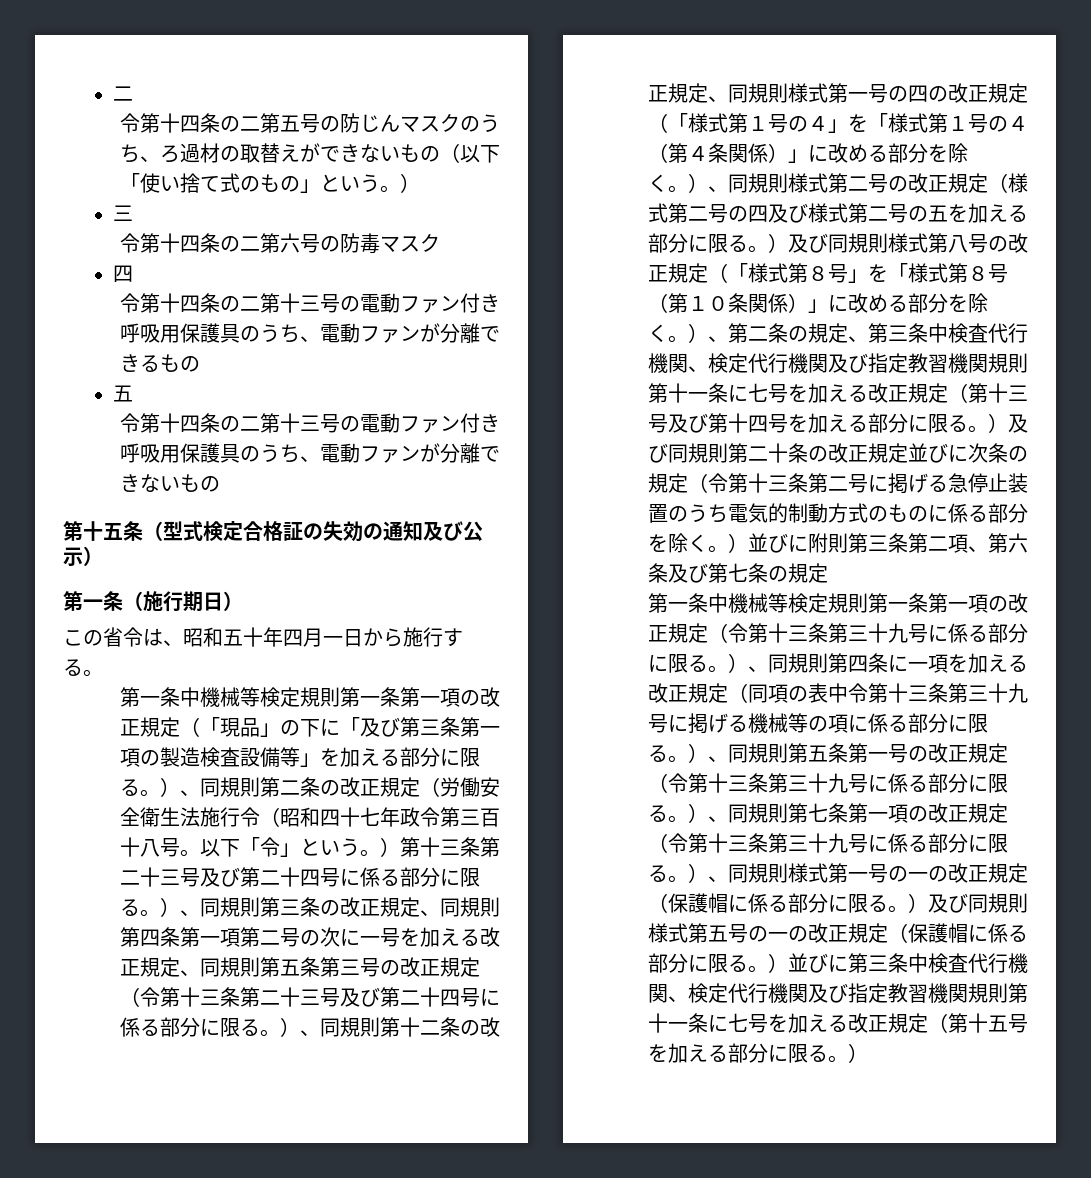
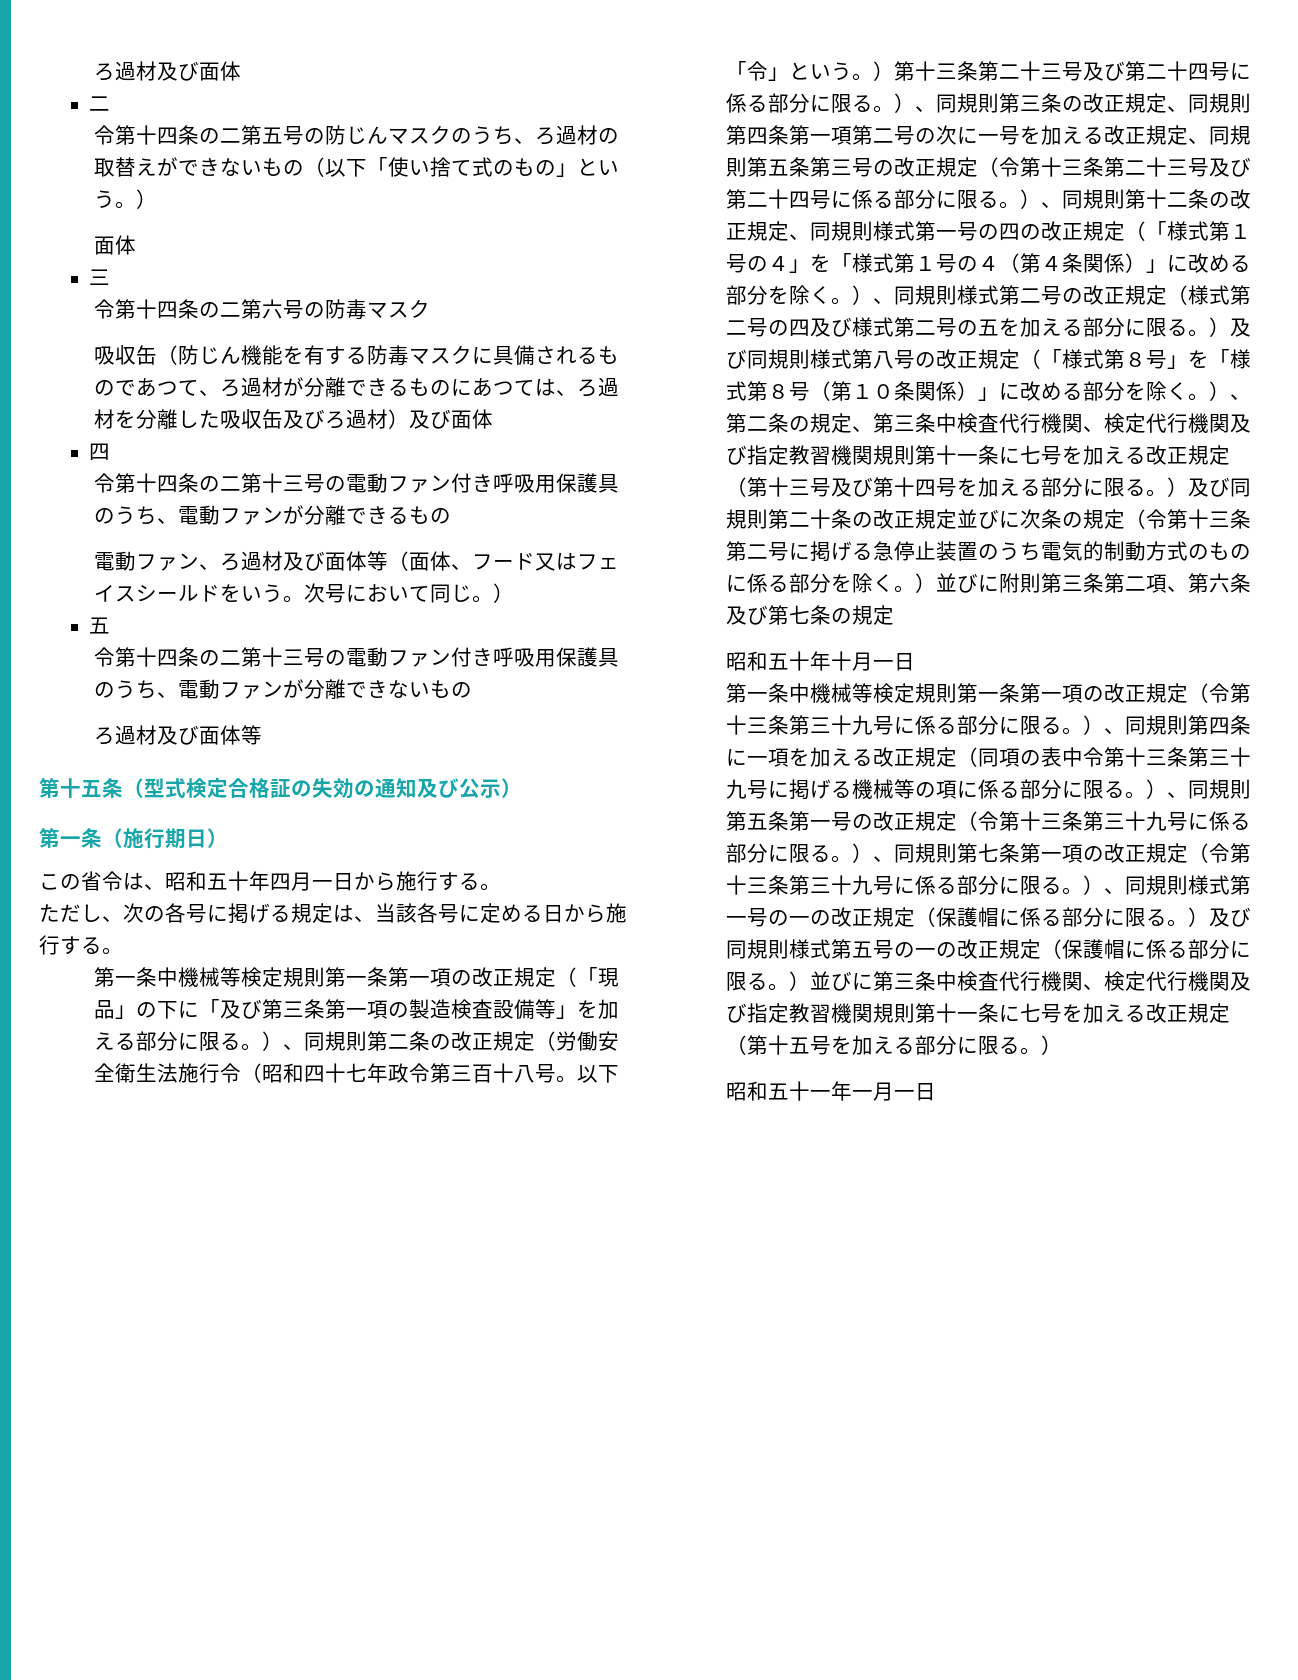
(113, 93) none -> [93,61,241,81] ろ過材及び面体 //
(420, 183) none -> [93,235,136,255] // 面体
(440, 242) none -> [93,345,619,366] [93,377,619,397] [93,409,493,429] // 吸収缶（防じん機能を有する防毒マスクに具備されるものであつて、ろ過材が分離できるものにあつては、ろ過材を分離した吸収缶及びろ過材）及び面体
(200, 364) none -> [93,551,619,571] [93,583,514,603] // 電動ファン、ろ過材及び面体等（面体、フード又はフェイスシールドをいう。次号において同じ。）
(220, 484) none -> [93,725,262,745] // ろ過材及び面体等
(103, 673) none -> [39,903,627,924] [39,935,123,955] // ただし、次の各号に掲げる規定は、当該各号に定める日から施行する。
(828, 573) none -> [725,651,915,671] // 昭和五十年十月一日
(868, 1053) none -> [725,1081,936,1101] // 昭和五十一年一月一日

